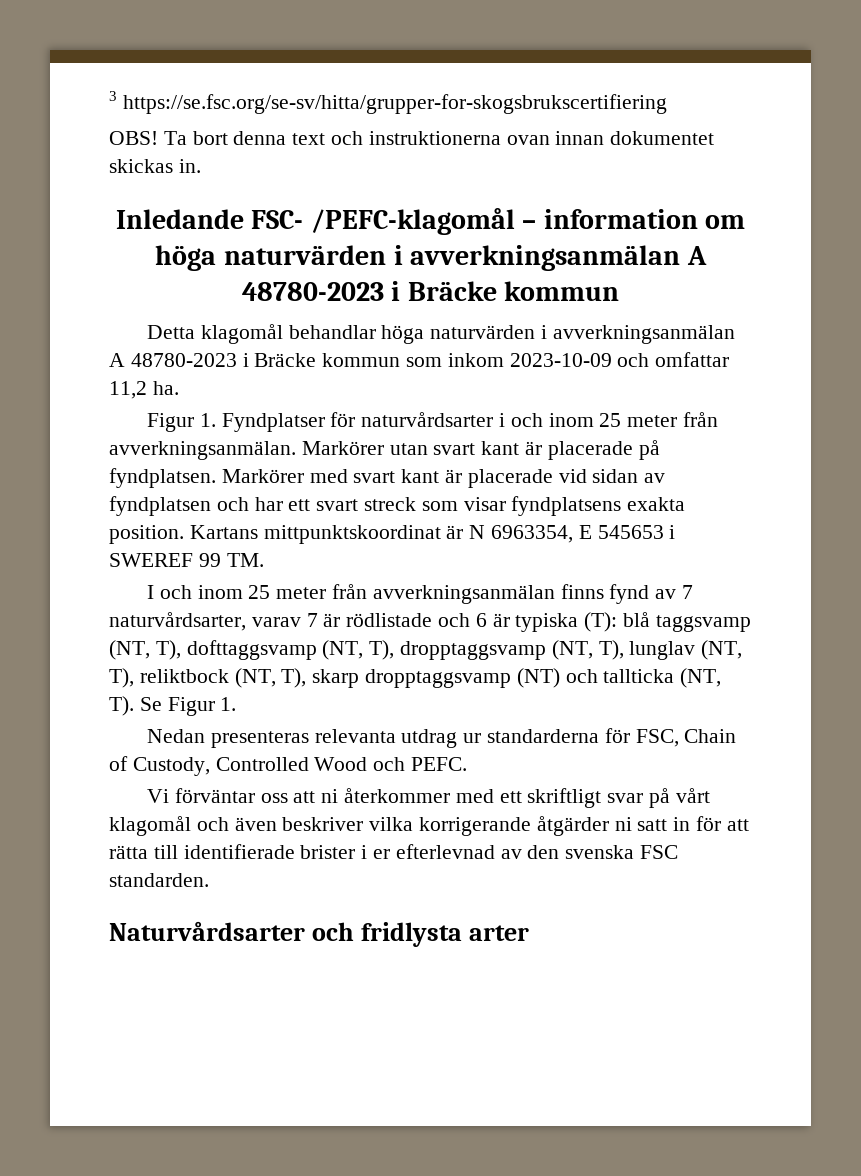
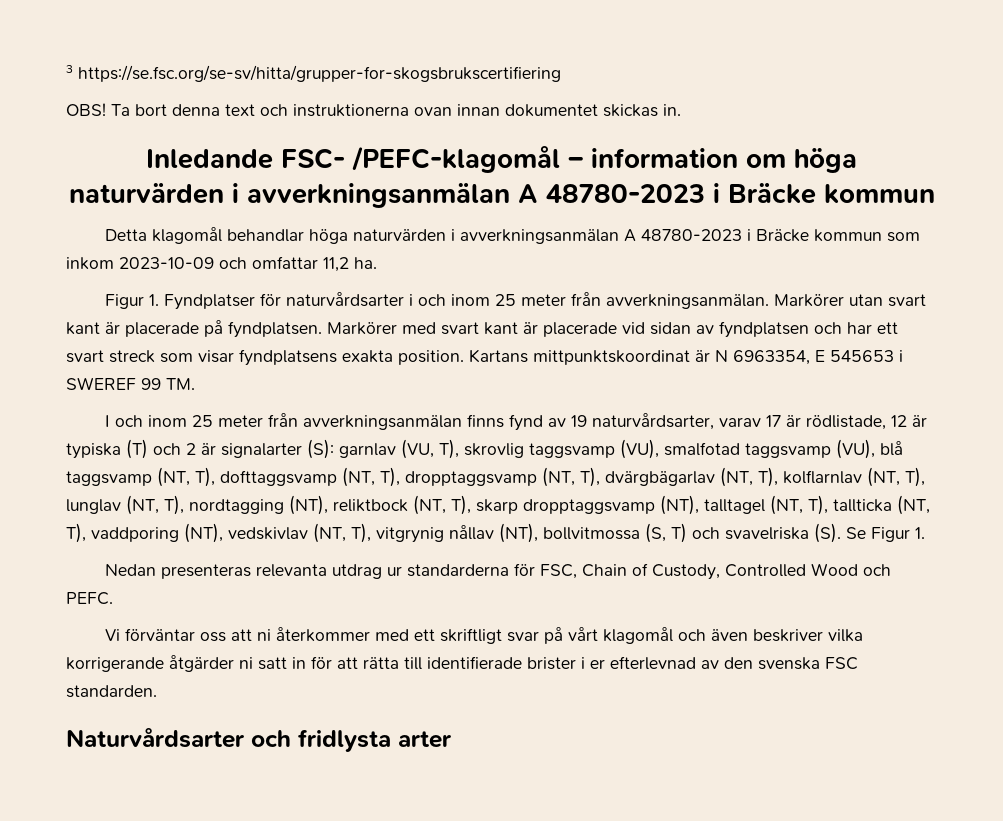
[682,585,694,599] 7 -> [571,415,588,427] 19
[306,612,618,632] 7 är rödlistade och 6 är typiska (T): -> [766,415,928,430] [66,439,875,459] 17 är rödlistade, 12 är typiska (T) och 2 är signalarter (S): garnlav (VU, T), skrovlig taggsvamp (VU), smalfotad taggsvamp (VU),
(624, 650) none -> [605,467,925,487] dvärgbägarlav (NT, T), kolflarnlav (NT, T),
(134, 678) none -> [189,495,328,515] nordtagging (NT),
[516,668,722,688] [109,696,134,716] (NT) och tallticka (NT, T). -> [660,495,930,515] [66,523,841,543] (NT), talltagel (NT, T), tallticka (NT, T), vaddporing (NT), vedskivlav (NT, T), vitgrynig nållav (NT), bollvitmossa (S, T) och svavelriska (S).

